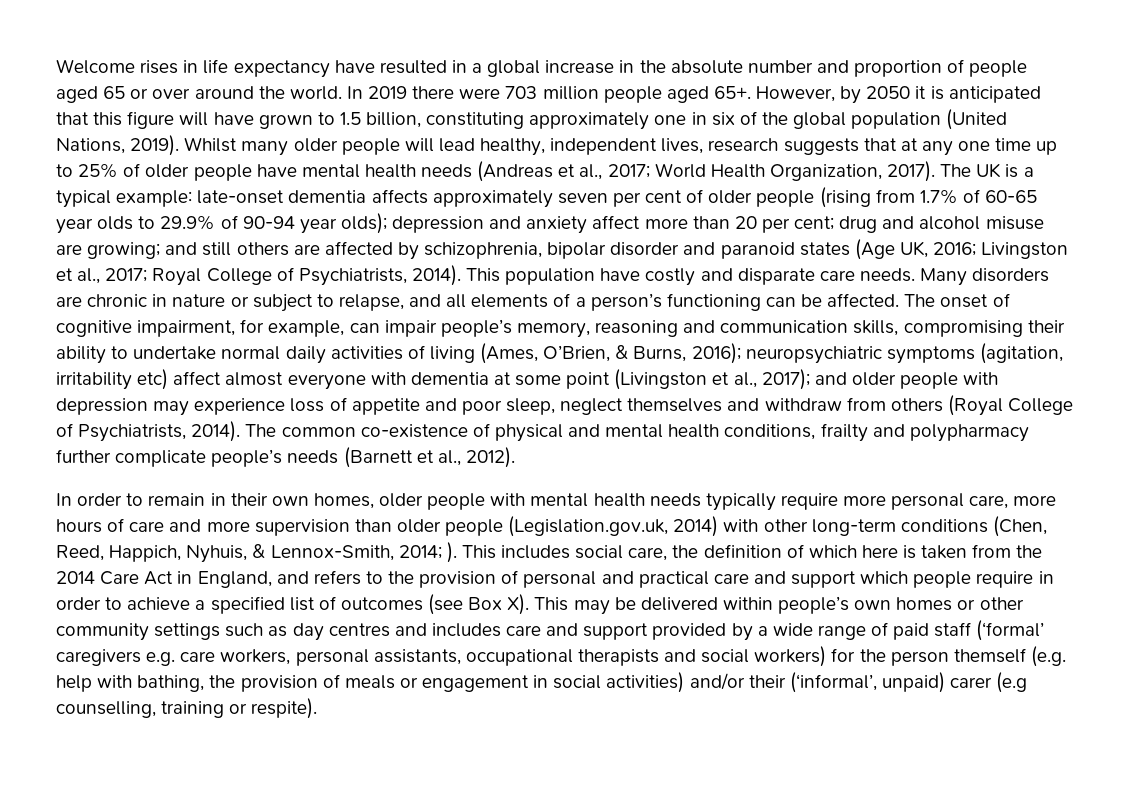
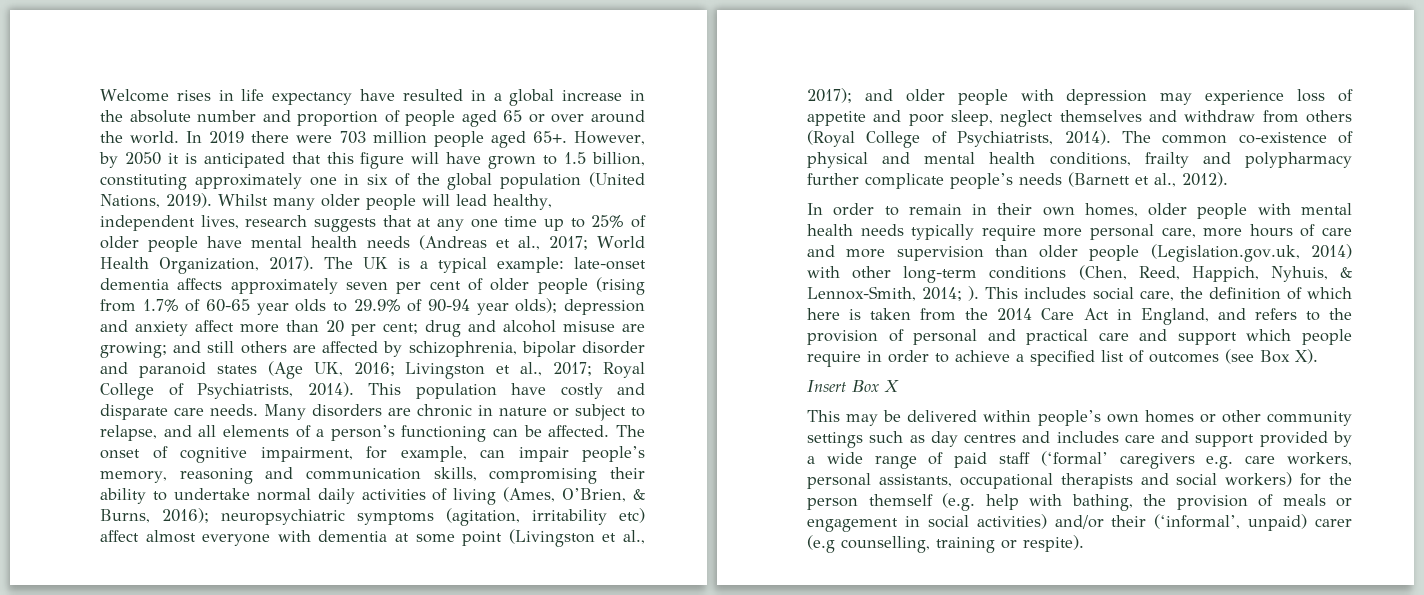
(530, 604) none -> [807,380,899,392] // Insert Box X //

